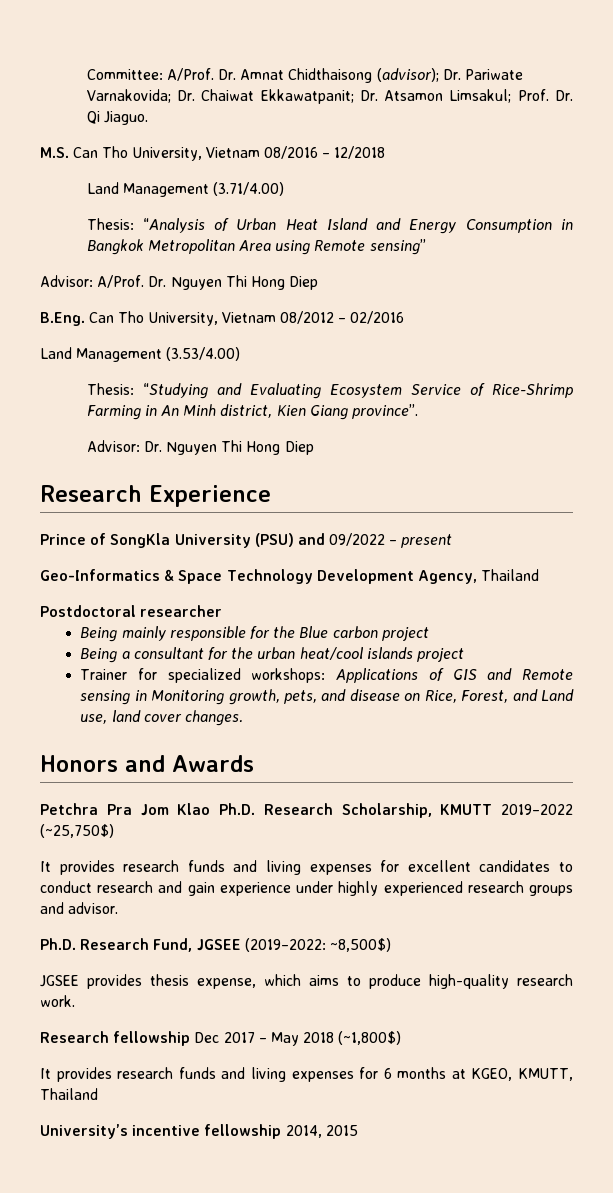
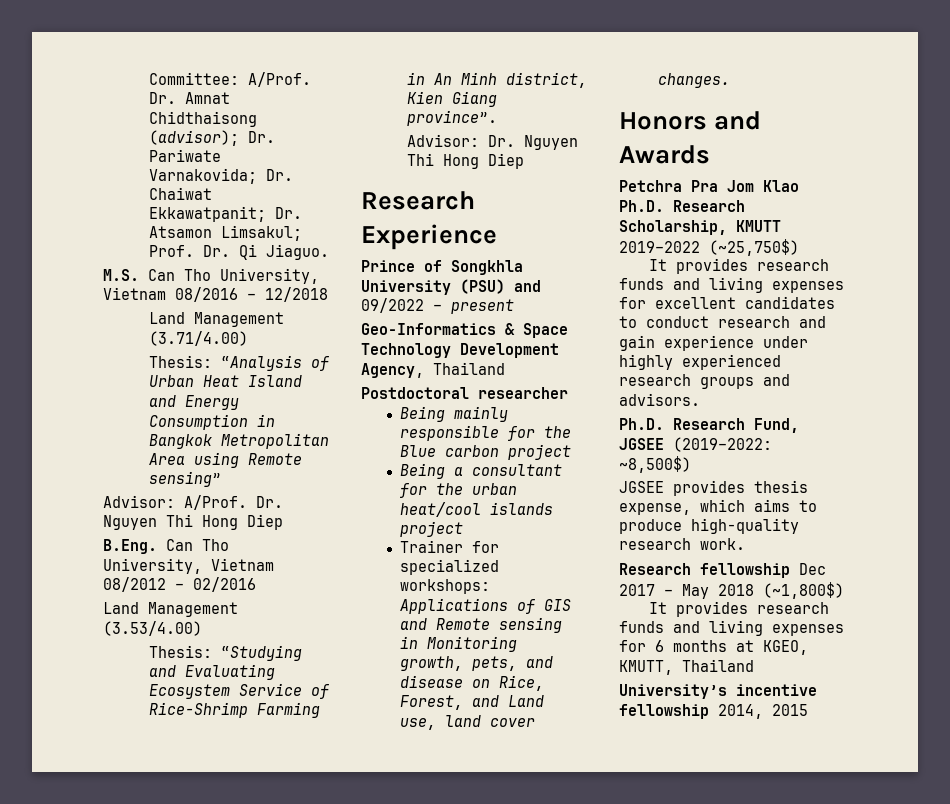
[110,533,171,548] SongKla -> [451,260,523,275] Songkhla
[68,902,119,914] advisor. -> [619,393,700,406] advisors.

